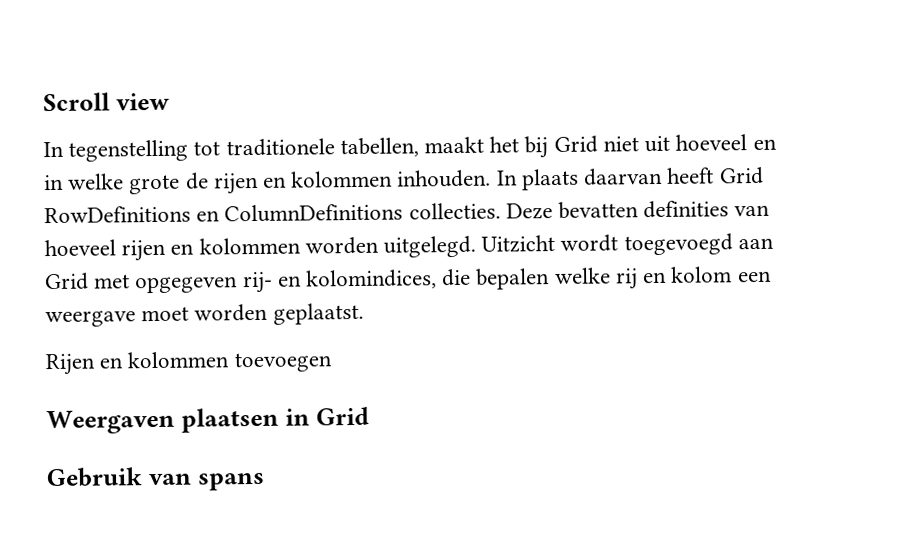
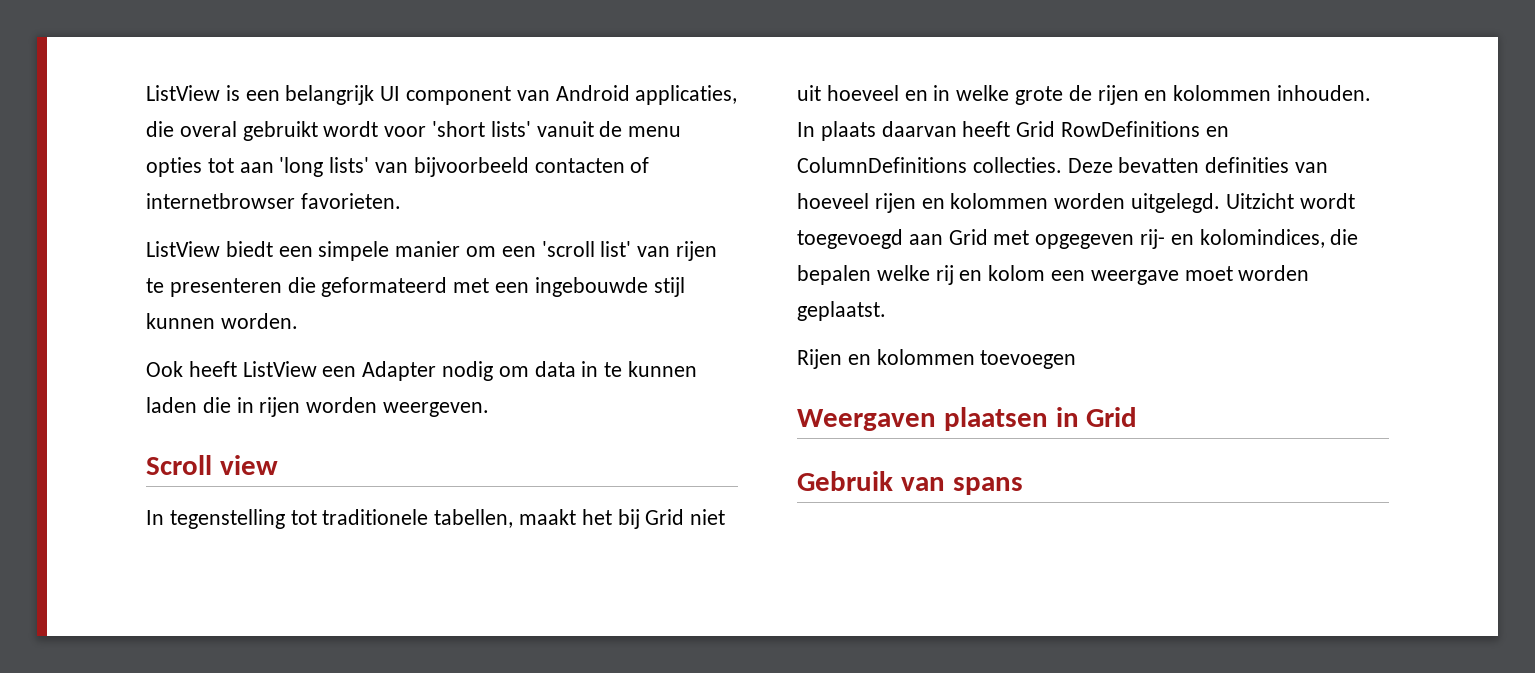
(43, 102) none -> [146,85,738,105] [146,121,682,141] [146,157,650,177] [146,193,401,209] [146,241,718,261] [146,277,685,297] [146,313,298,329] [146,361,698,381] [146,397,490,417] ListView is een belangrijk UI component van Android applicaties, die overal gebruikt wordt voor 'short lists' vanuit de menu opties tot aan 'long lists' van bijvoorbeeld contacten of internetbrowser favorieten. // ListView biedt een simpele manier om een 'scroll list' van rijen te presenteren die geformateerd met een ingebouwde stijl kunnen worden. // Ook heeft ListView een Adapter nodig om data in te kunnen laden die in rijen worden weergeven. //

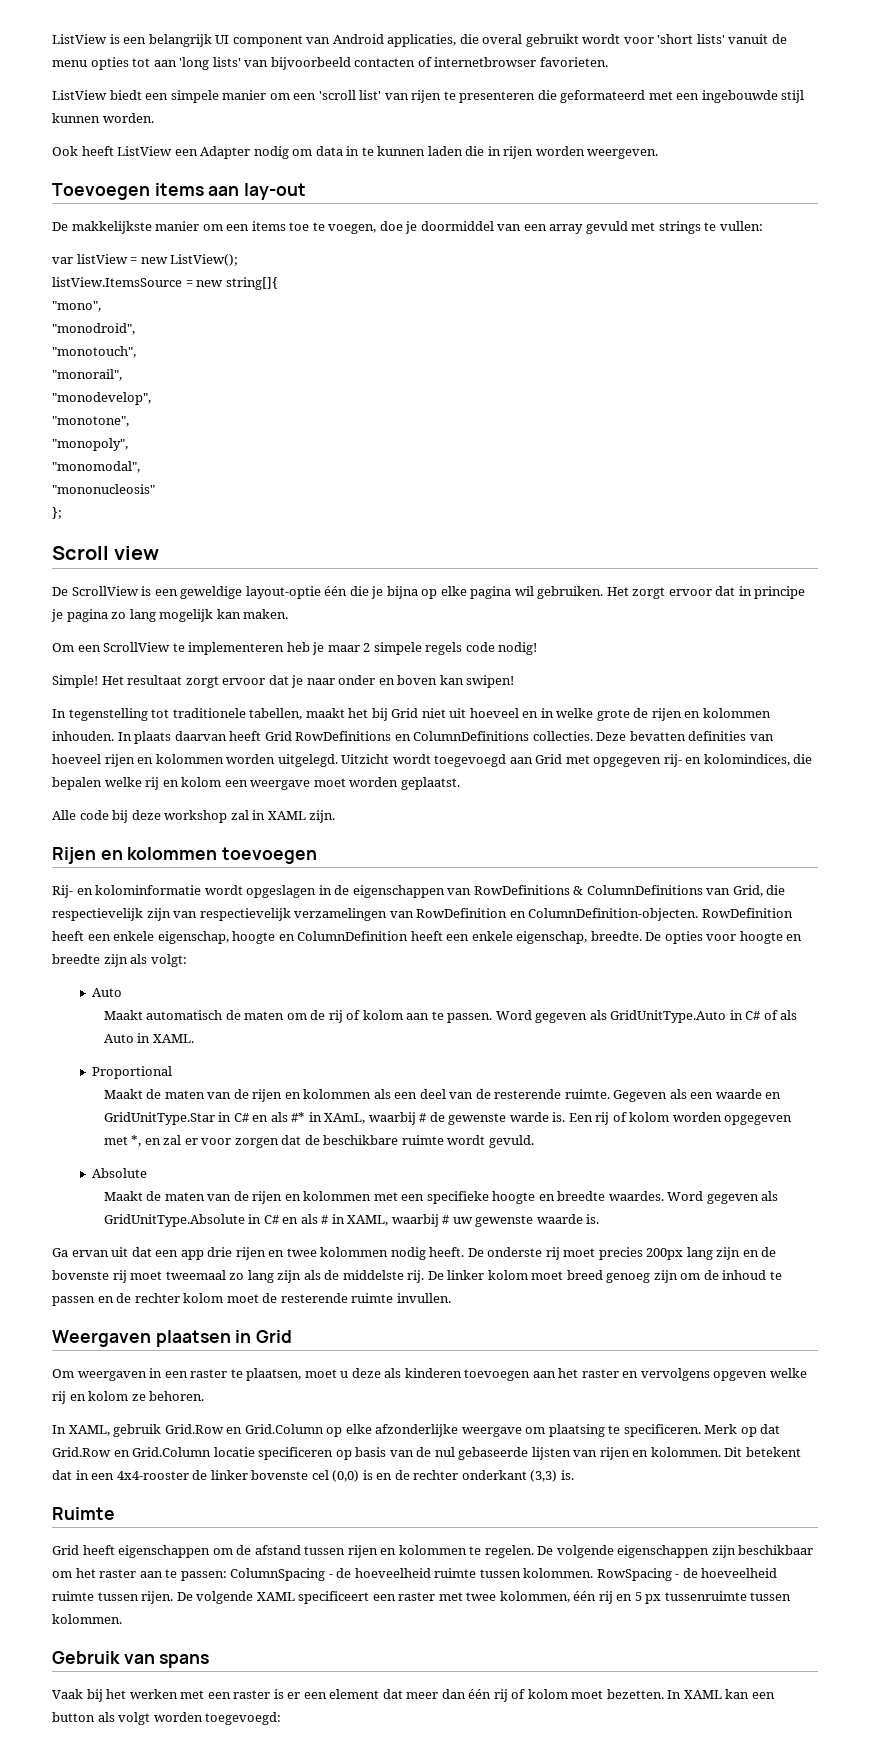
[146,455,278,475] Scroll view -> [52,183,307,200] [52,221,763,234] [52,254,239,266] [52,277,278,290] [52,301,101,312] [52,323,135,335] [52,346,136,358] [52,369,122,381] [52,392,151,405] [52,416,129,427] [52,438,128,451] [52,461,140,473] [52,484,155,494] [52,507,62,519] [52,546,160,560] [52,586,806,599] [51,609,289,622] [52,642,538,655] [52,675,515,688] Toevoegen items aan lay-out // De makkelijkste manier om een items toe te voegen, doe je doormiddel van een array gevuld met strings te vullen: // var listView = new ListView(); // listView.ItemsSource = new string[]{ // "mono", // "monodroid", // "monotouch", // "monorail", // "monodevelop", // "monotone", // "monopoly", // "monomodal", // "mononucleosis" // }; // Scroll view // De ScrollView is een geweldige layout-optie één die je bijna op elke pagina wil gebruiken. Het zorgt ervoor dat in principe je pagina zo lang mogelijk kan maken. // Om een ScrollView te implementeren heb je maar 2 simpele regels code nodig! // Simple! Het resultaat zorgt ervoor dat je naar onder en boven kan swipen!
[797,349,1077,369] [797,407,1138,431] [797,471,1023,495] Rijen en kolommen toevoegen // Weergaven plaatsen in Grid // Gebruik van spans -> [52,810,336,823] [52,847,318,864] [52,885,786,898] [52,908,793,921] [52,931,803,944] [52,954,187,967] [92,988,123,997] [103,1010,798,1023] [103,1033,194,1043] [92,1066,173,1079] [103,1089,782,1102] [103,1112,793,1125] [103,1135,534,1148] [92,1168,148,1178] [103,1191,779,1204] [103,1214,600,1227] [52,1247,777,1260] [52,1270,782,1283] [52,1293,451,1306] [52,1330,293,1347] [52,1368,807,1381] [52,1391,205,1404] [52,1424,781,1437] [52,1447,801,1460] [52,1470,574,1482] [52,1507,115,1520] [52,1545,814,1558] [52,1568,778,1581] [52,1591,792,1604] [52,1614,122,1624] [52,1651,210,1668] [52,1689,775,1702] [52,1712,282,1725] Alle code bij deze workshop zal in XAML zijn. // Rijen en kolommen toevoegen // Rij- en kolominformatie wordt opgeslagen in de eigenschappen van RowDefinitions & ColumnDefinitions van Grid, die respectievelijk zijn van respectievelijk verzamelingen van RowDefinition en ColumnDefinition-objecten. RowDefinition heeft een enkele eigenschap, hoogte en ColumnDefinition heeft een enkele eigenschap, breedte. De opties voor hoogte en breedte zijn als volgt: // Auto // Maakt automatisch de maten om de rij of kolom aan te passen. Word gegeven als GridUnitType.Auto in C# of als Auto in XAML. // Proportional // Maakt de maten van de rijen en kolommen als een deel van de resterende ruimte. Gegeven als een waarde en GridUnitType.Star in C# en als #* in XAmL, waarbij # de gewenste warde is. Een rij of kolom worden opgegeven met *, en zal er voor zorgen dat de beschikbare ruimte wordt gevuld. // Absolute // Maakt de maten van de rijen en kolommen met een specifieke hoogte en breedte waardes. Word gegeven als GridUnitType.Absolute in C# en als # in XAML, waarbij # uw gewenste waarde is. // Ga ervan uit dat een app drie rijen en twee kolommen nodig heeft. De onderste rij moet precies 200px lang zijn en de bovenste rij moet tweemaal zo lang zijn als de middelste rij. De linker kolom moet breed genoeg zijn om de inhoud te passen en de rechter kolom moet de resterende ruimte invullen. // Weergaven plaatsen in Grid // Om weergaven in een raster te plaatsen, moet u deze als kinderen toevoegen aan het raster en vervolgens opgeven welke rij en kolom ze behoren. // In XAML, gebruik Grid.Row en Grid.Column op elke afzonderlijke weergave om plaatsing te specificeren. Merk op dat Grid.Row en Grid.Column locatie specificeren op basis van de nul gebaseerde lijsten van rijen en kolommen. Dit betekent dat in een 4x4-rooster de linker bovenste cel (0,0) is en de rechter onderkant (3,3) is. // Ruimte // Grid heeft eigenschappen om de afstand tussen rijen en kolommen te regelen. De volgende eigenschappen zijn beschikbaar om het raster aan te passen: ColumnSpacing - de hoeveelheid ruimte tussen kolommen. RowSpacing - de hoeveelheid ruimte tussen rijen. De volgende XAML specificeert een raster met twee kolommen, één rij en 5 px tussenruimte tussen kolommen. // Gebruik van spans // Vaak bij het werken met een raster is er een element dat meer dan één rij of kolom moet bezetten. In XAML kan een button als volgt worden toegevoegd:

